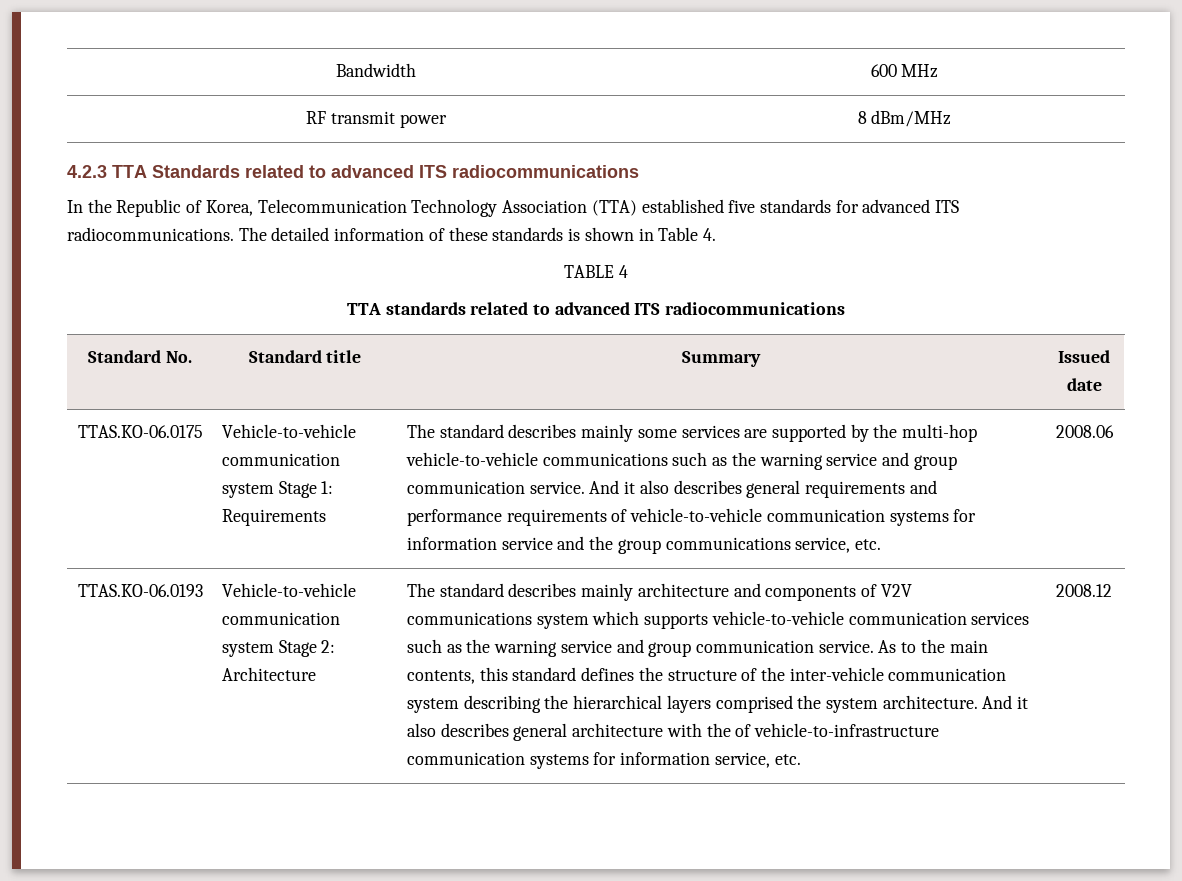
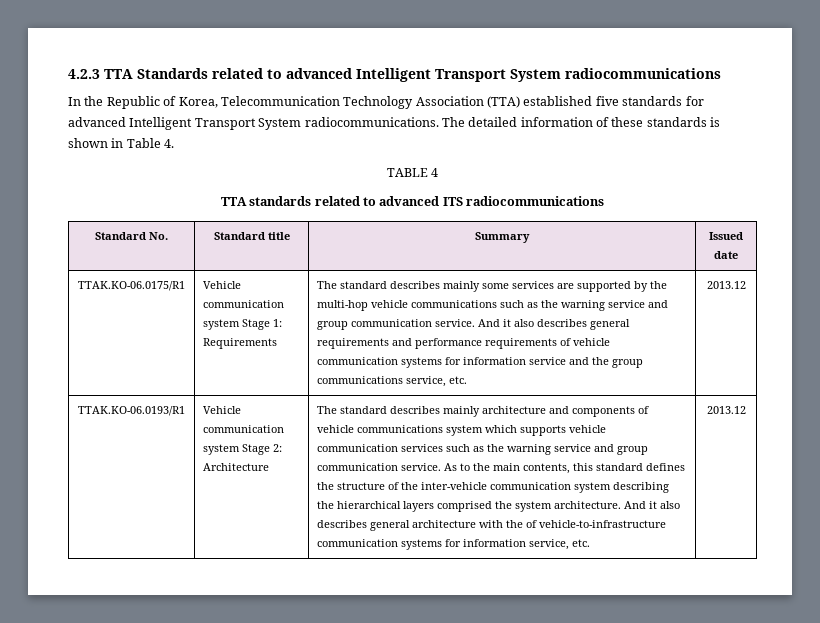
[336,63,416,77] [870,64,939,78] [306,111,447,128] [857,110,952,127] Bandwidth | 600 MHz // RF transmit power | 8 dBm/MHz // -> (68, 74) none
[419,165,447,178] ITS -> [356,68,561,82] Intelligent Transport System
[935,200,960,213] ITS -> [129,117,302,130] Intelligent Transport System
[77,425,203,438] [221,424,356,438] TTAS.KO-06.0175 | Vehicle-to-vehicle -> [78,281,185,291] [203,281,242,289] TTAK.KO-06.0175/R1 | Vehicle
[405,452,538,466] vehicle-to-vehicle -> [371,300,409,308] vehicle
[630,508,763,522] vehicle-to-vehicle -> [573,338,611,346] vehicle
[1055,425,1114,438] [77,584,203,597] [221,583,356,597] 2008.06 // TTAS.KO-06.0193 | Vehicle-to-vehicle -> [706,281,746,289] [78,406,185,416] [203,406,242,414] 2013.12 // TTAK.KO-06.0193/R1 | Vehicle
[880,584,912,597] V2V -> [317,425,355,433] vehicle
[711,611,844,625] vehicle-to-vehicle -> [569,425,607,433] vehicle
[1056,584,1112,597] 2008.12 -> [706,406,746,414] 2013.12

